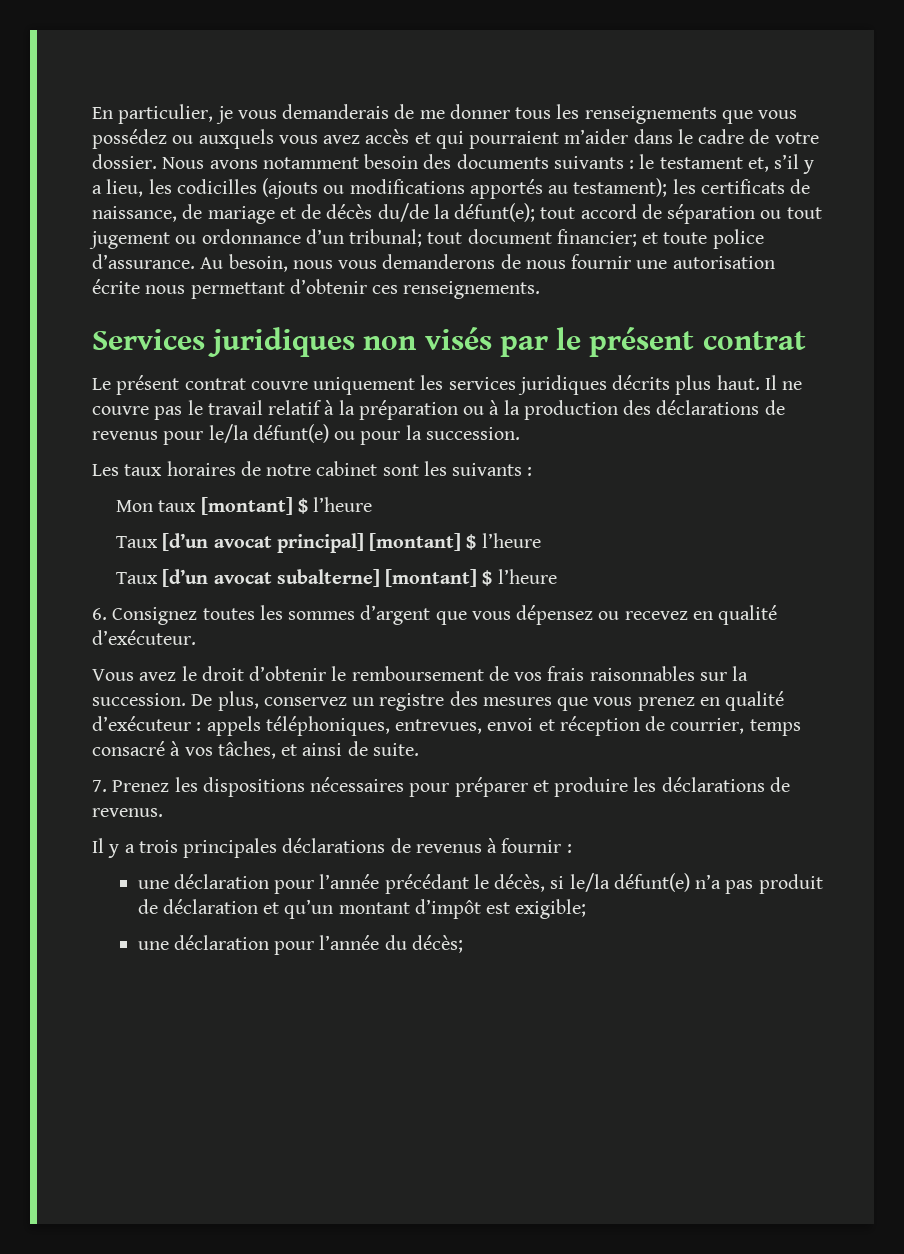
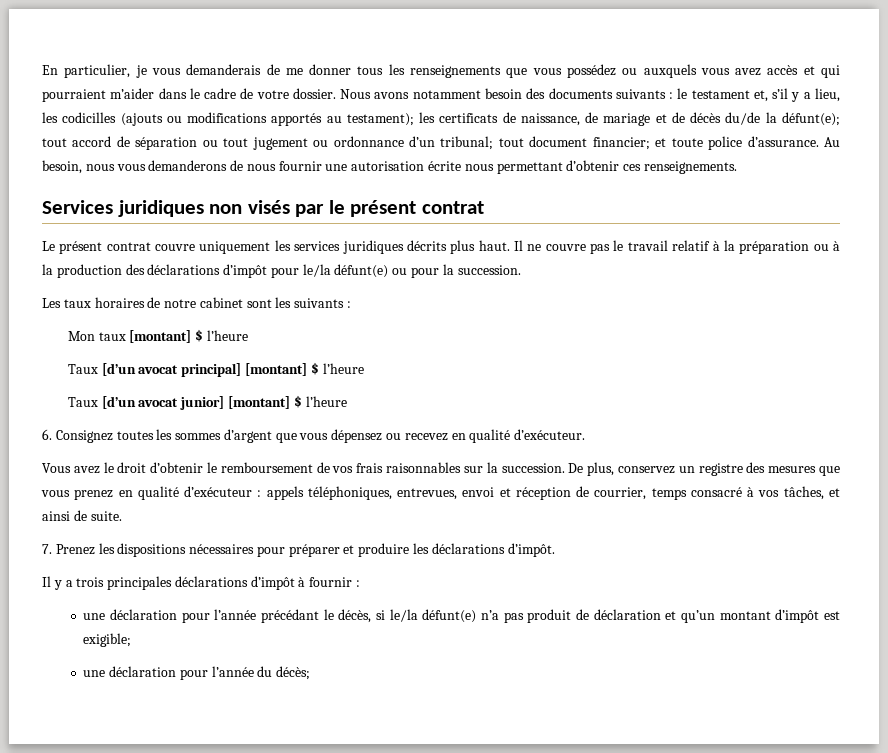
[764,400,785,415] [92,431,158,440] de revenus -> [223,264,268,278] d’impôt
[276,569,380,587] subalterne] -> [180,396,225,410] junior]
[769,777,790,792] [92,808,163,817] de revenus. -> [507,543,555,557] d’impôt.
[390,838,482,853] de revenus -> [250,576,295,590] d’impôt

